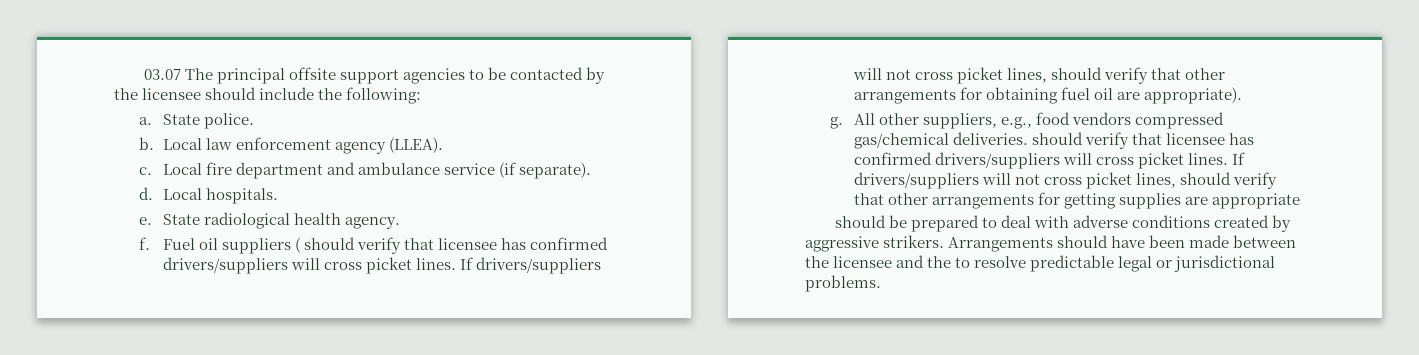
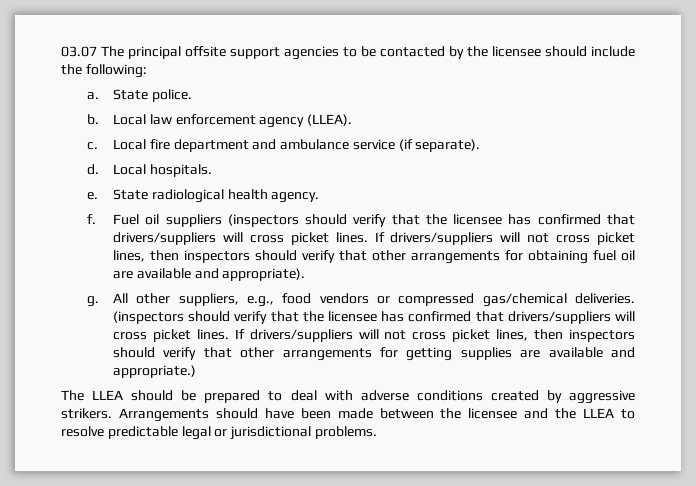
[295,237,609,254] ( should verify that licensee has confirmed -> [227,214,635,227] (inspectors should verify that the licensee has confirmed that
(1048, 75) none -> [150,250,251,263] then inspectors
(1141, 96) none -> [136,268,219,279] available and
(1132, 118) none -> [377,296,391,304] or
[1032,132,1255,149] [853,152,932,165] should verify that licensee has confirmed -> [113,311,504,324] (inspectors should verify that the licensee has confirmed that
(1177, 180) none -> [534,329,636,342] then inspectors
[1212,193,1301,209] appropriate // -> [548,347,636,358] [113,365,197,378] [61,390,124,401] available and appropriate.) // The LLEA
(952, 262) none -> [583,408,615,418] LLEA

